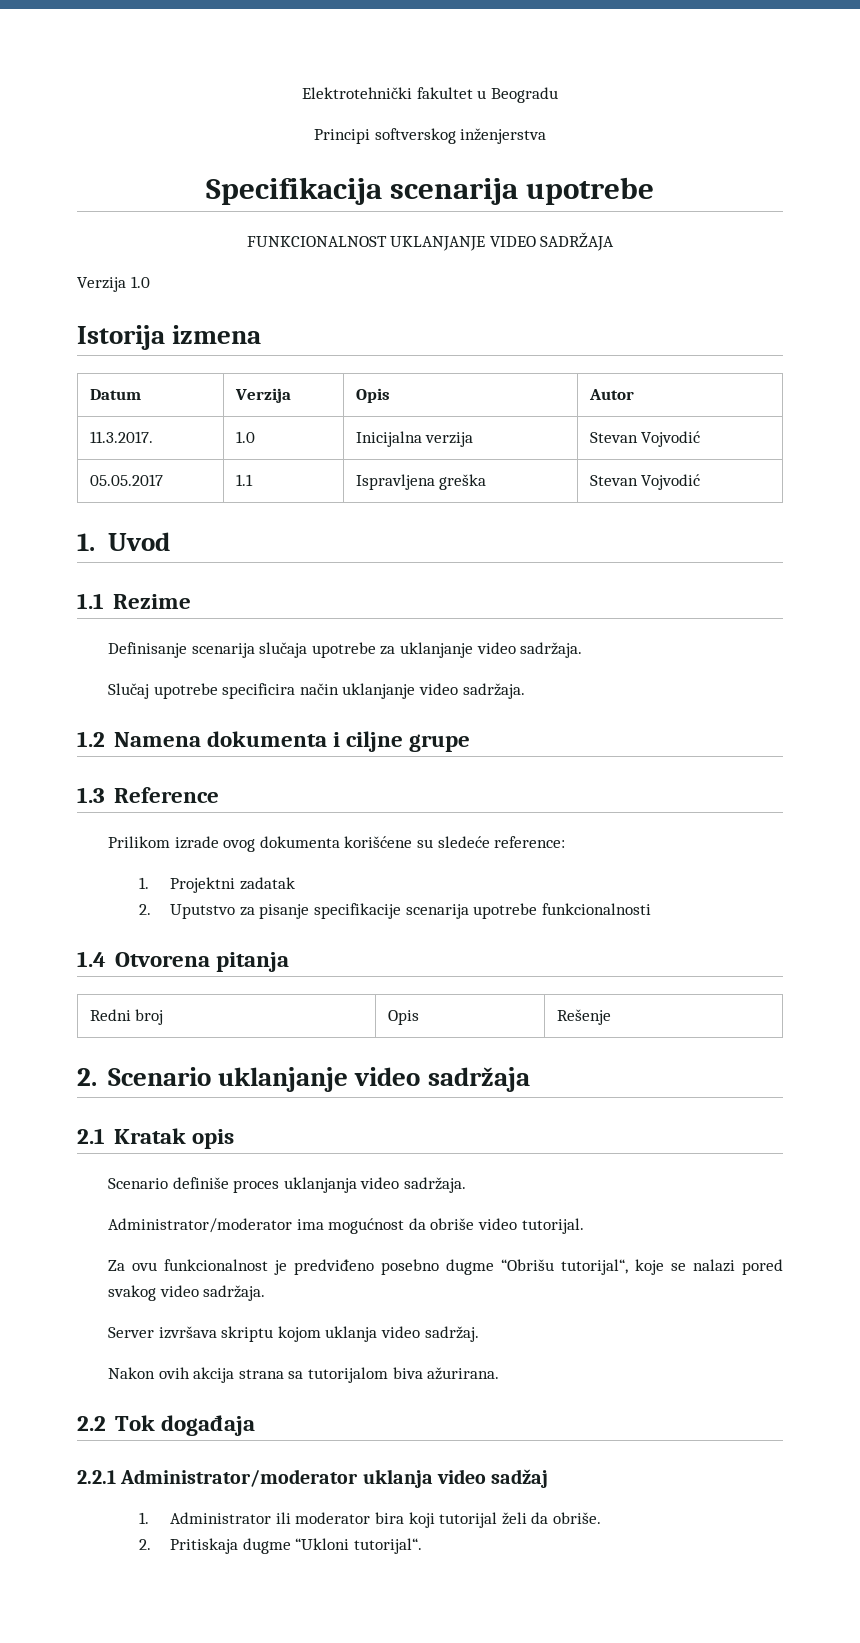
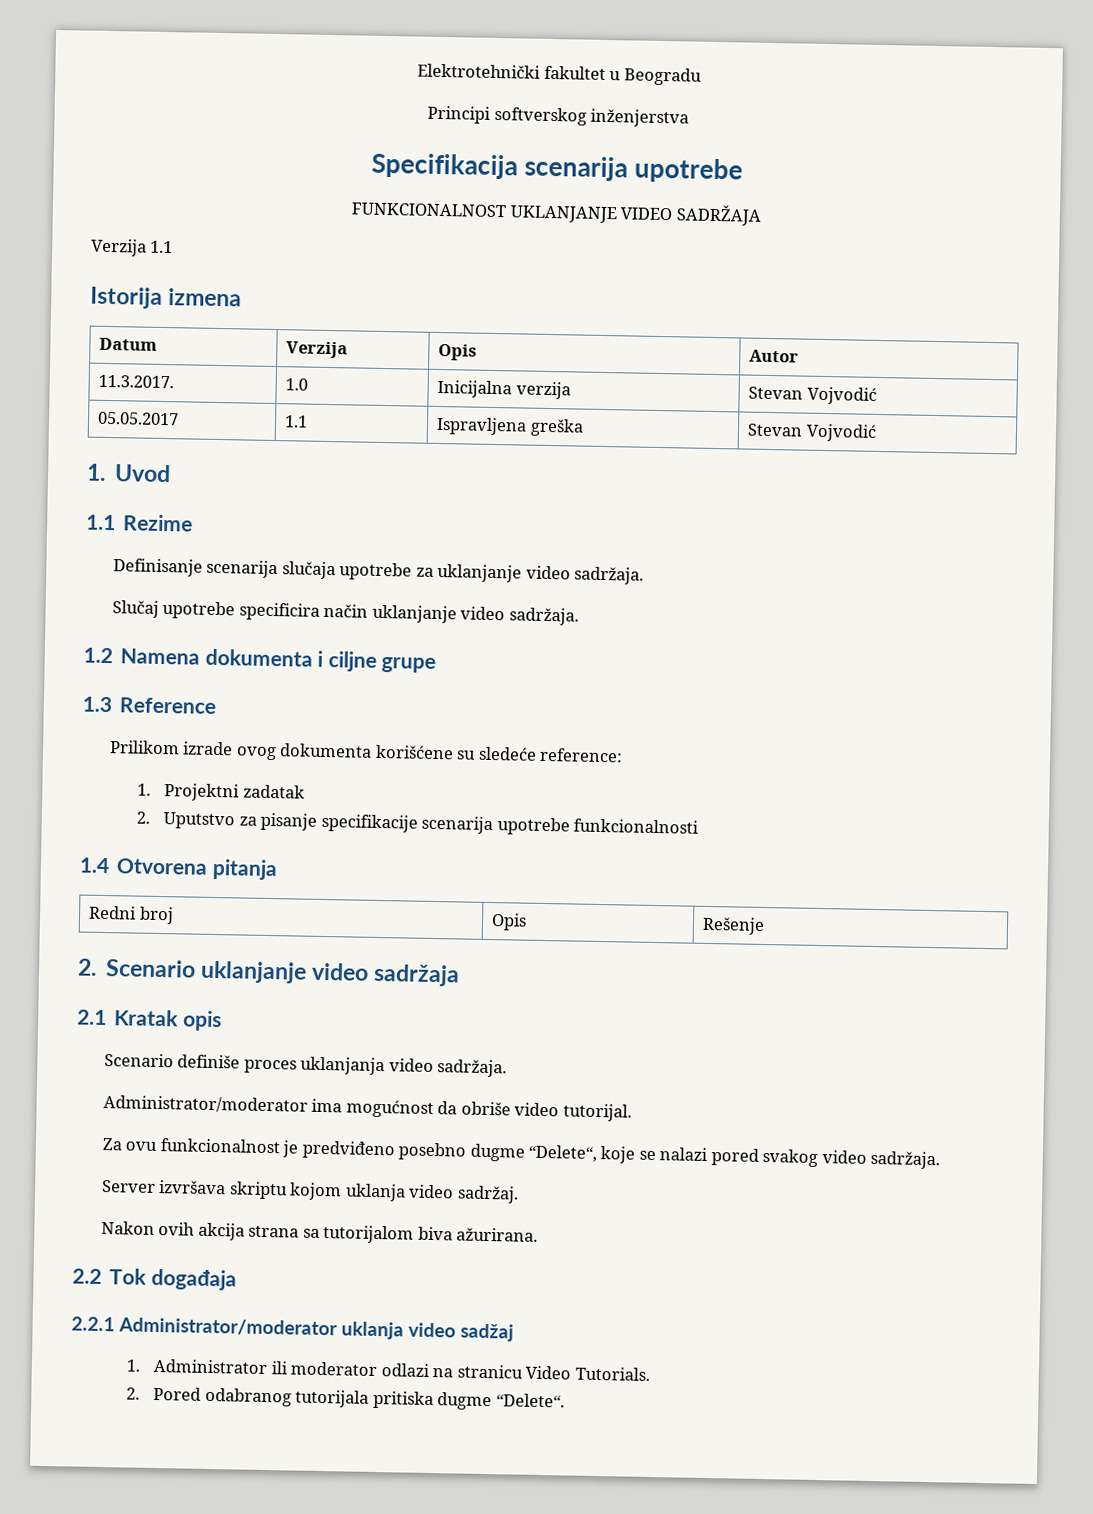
[130,276,150,288] 1.0 -> [150,240,174,254] 1.1
[501,1259,629,1275] “Obrišu tutorijal“, -> [527,1144,597,1162] “Delete“,
[374,1512,601,1528] [139,1538,422,1554] bira koji tutorijal želi da obriše. // 2. Pritiskaja dugme “Ukloni tutorijal“. -> [380,1363,650,1381] [125,1386,565,1411] odlazi na stranicu Video Tutorials. // 2. Pored odabranog tutorijala pritiska dugme “Delete“.

